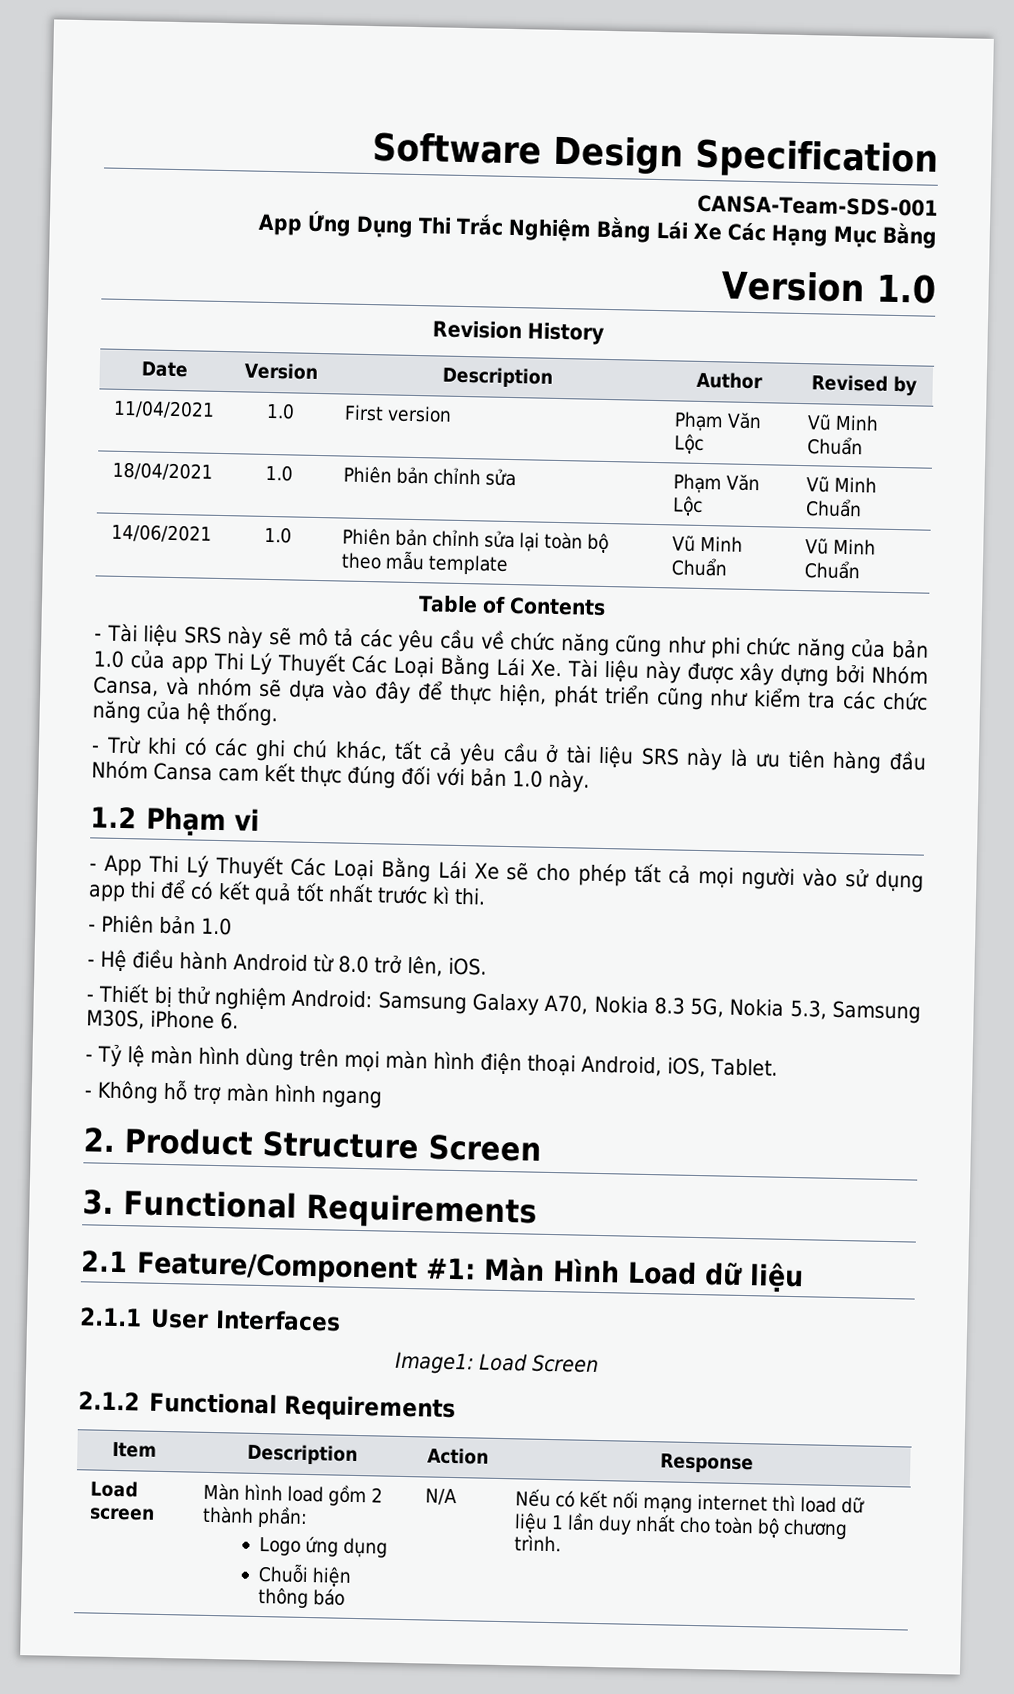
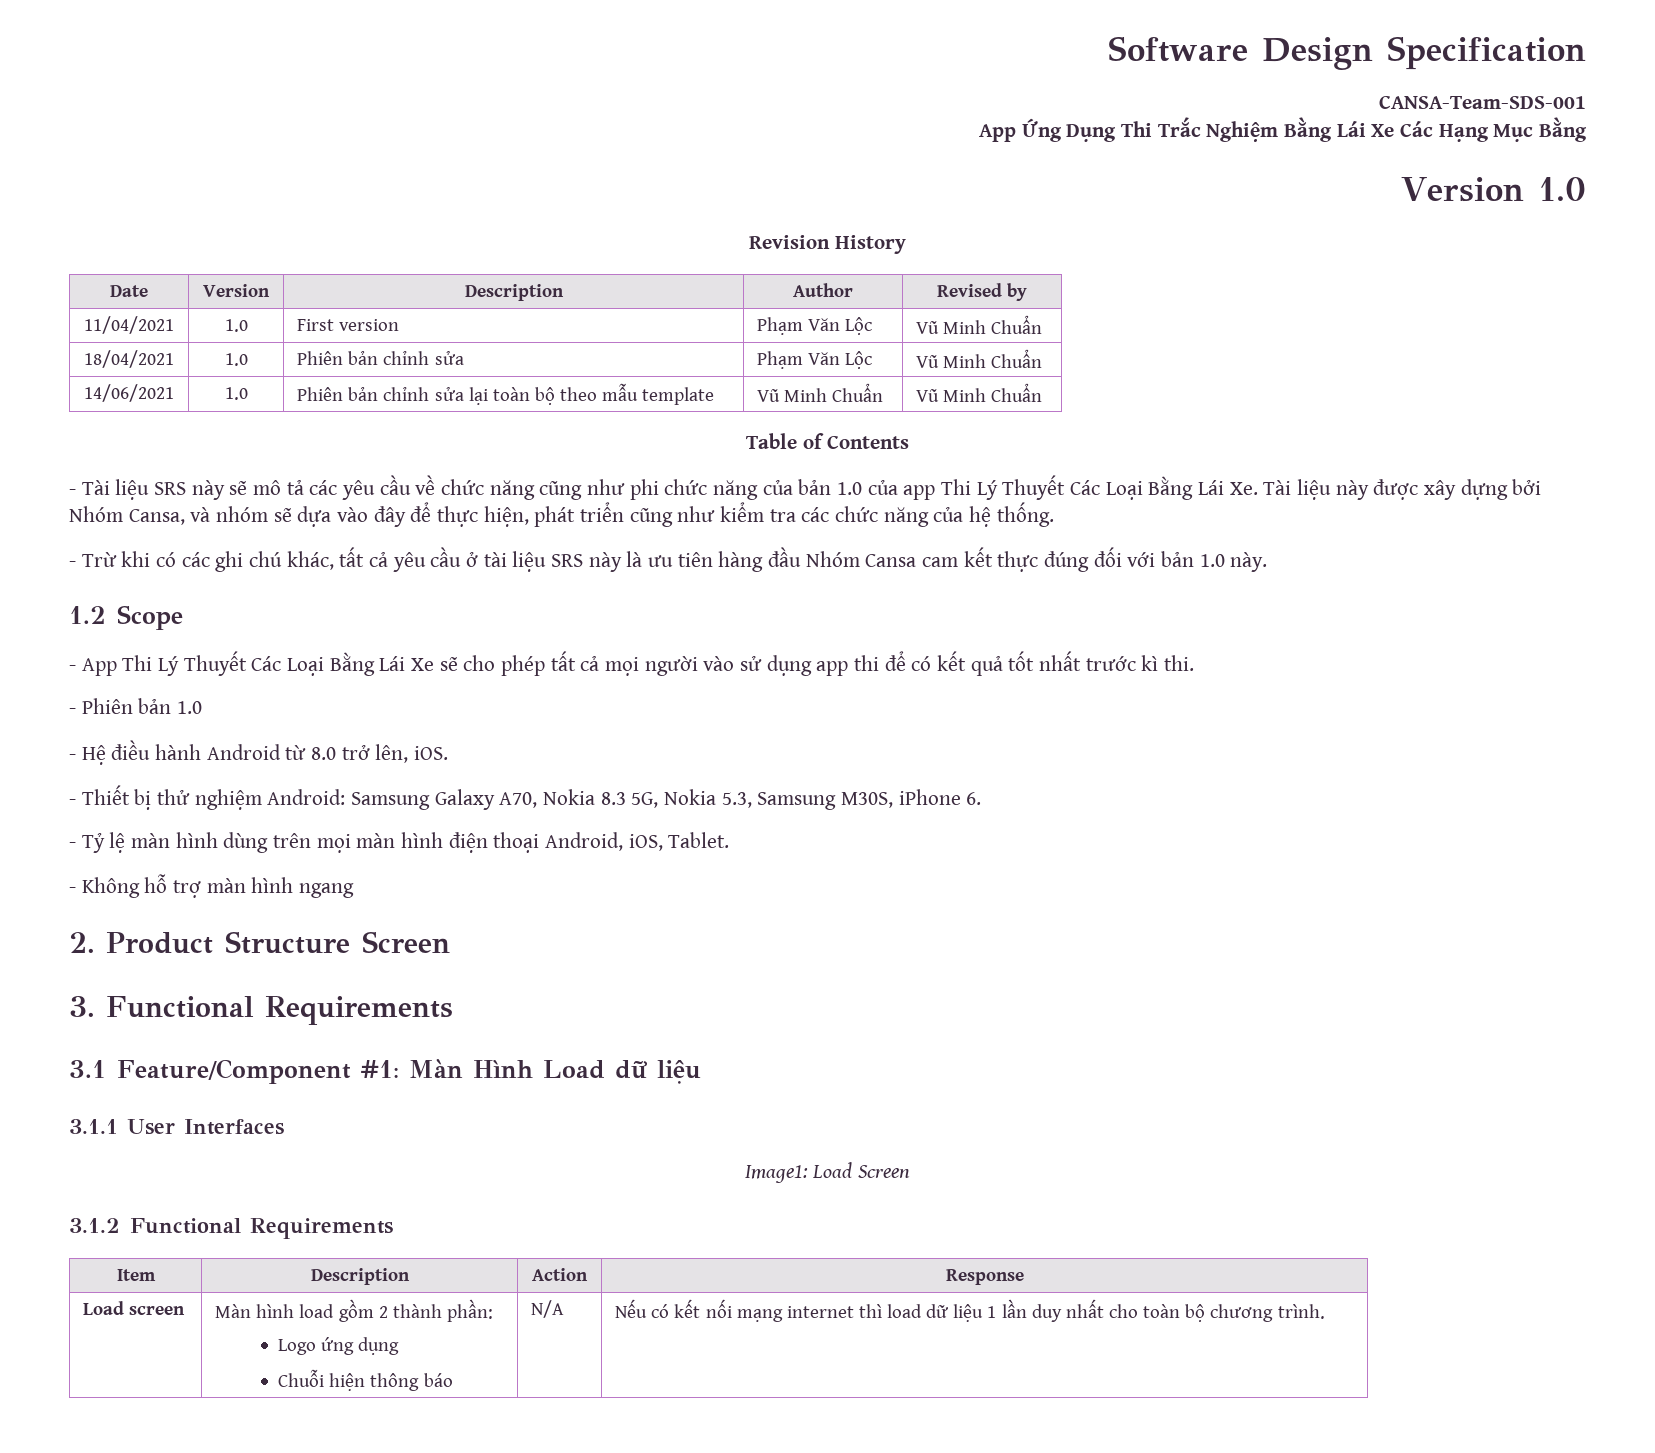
[146,806,261,837] Phạm vi -> [116,605,183,630] Scope
[81,1250,128,1273] 2.1 -> [69,1060,106,1078] 3.1
[79,1307,142,1327] 2.1.1 -> [69,1119,118,1134] 3.1.1
[78,1391,140,1411] 2.1.2 -> [69,1218,119,1233] 3.1.2

